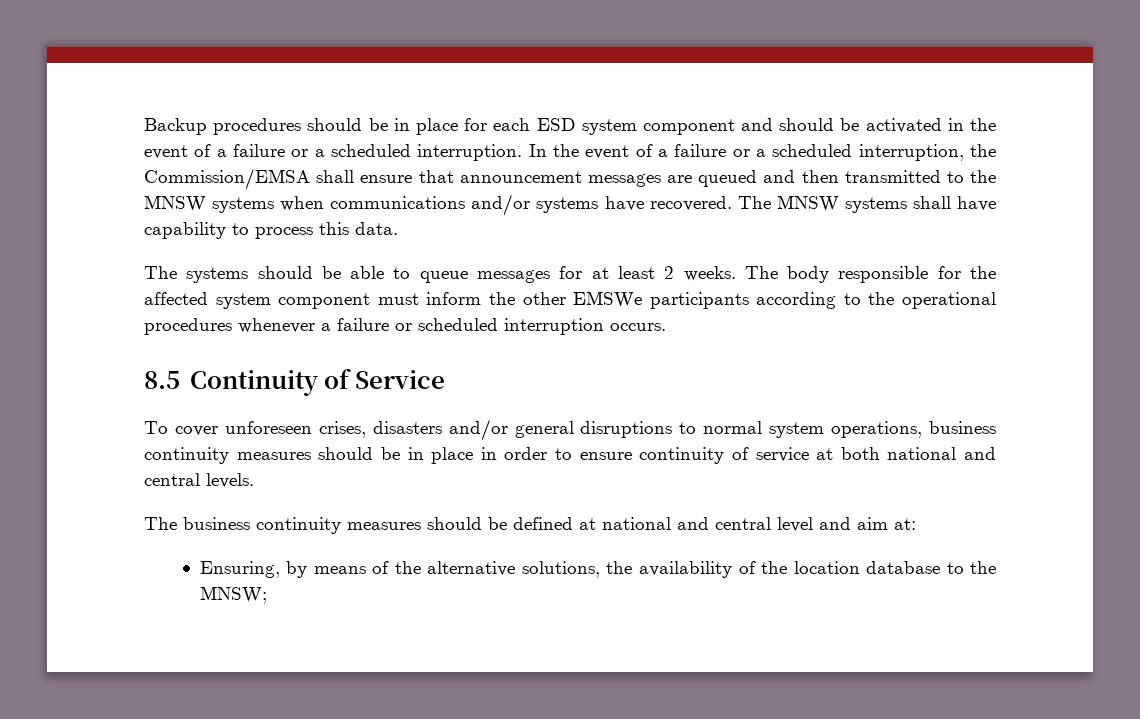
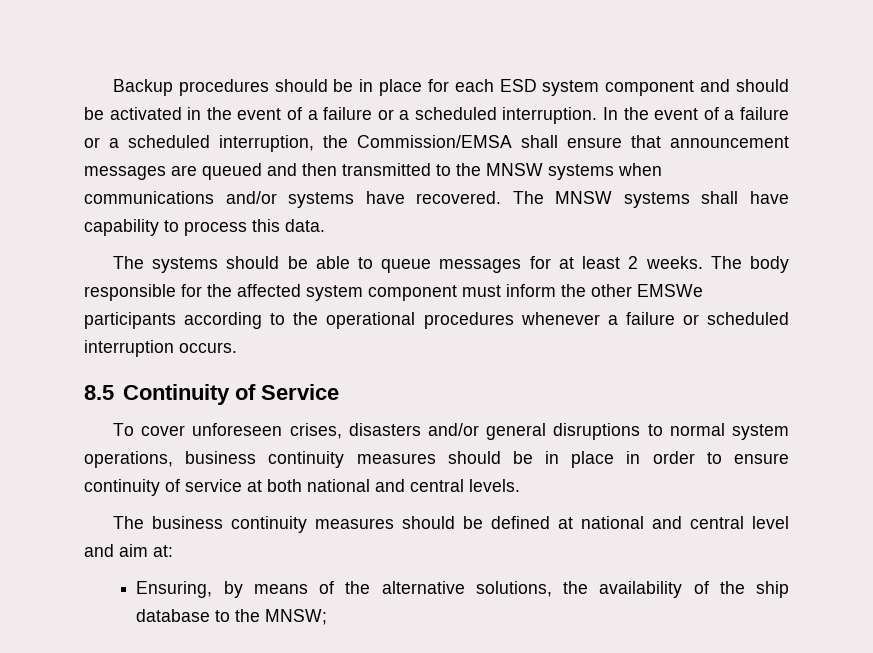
[793,561,860,574] location -> [756,581,789,598] ship

